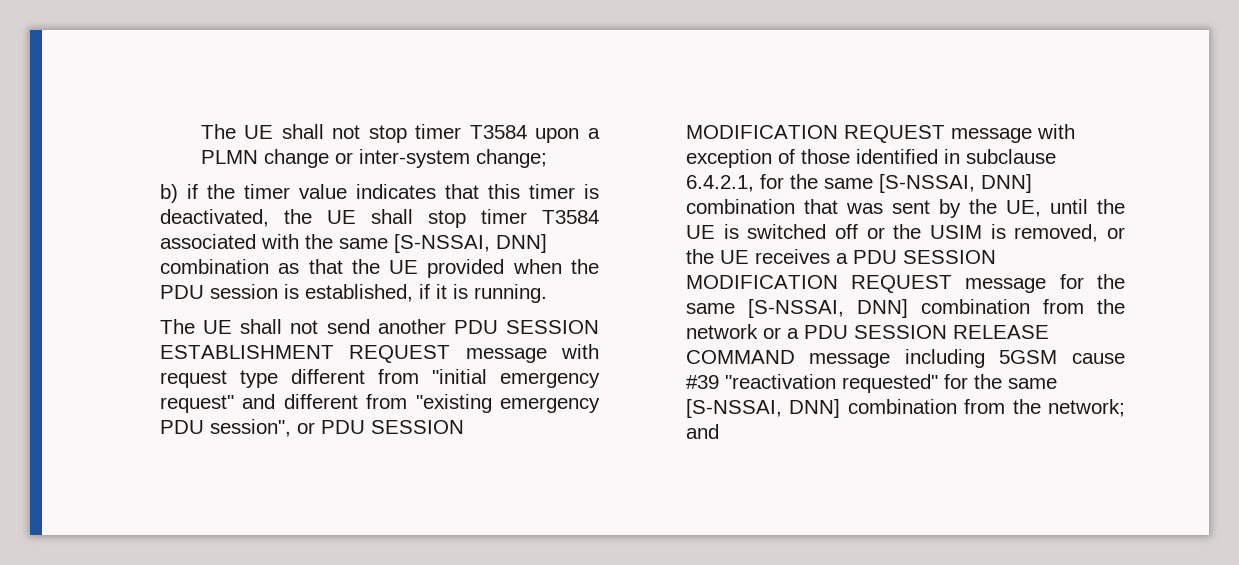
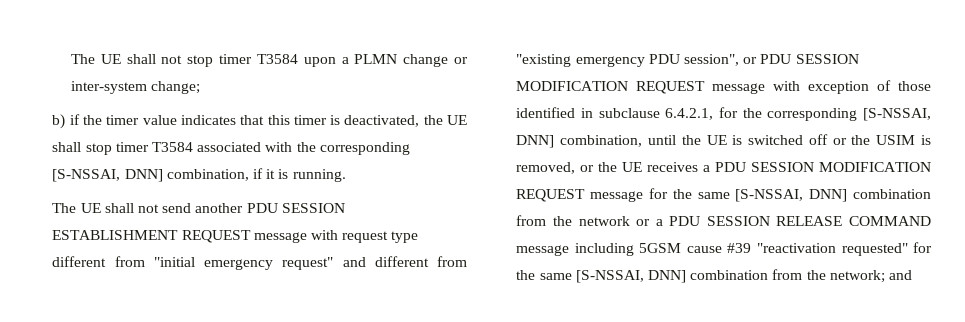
[338,234,547,253] [159,259,599,278] [159,284,413,302] same [S-NSSAI, DNN] combination as that the UE provided when the PDU session is established, -> [319,142,410,155] [52,169,249,182] corresponding [S-NSSAI, DNN] combination,
[823,174,1032,193] [685,199,1041,218] same [S-NSSAI, DNN] combination that was sent by the UE, -> [767,108,931,121] [516,135,643,148] corresponding [S-NSSAI, DNN] combination,

